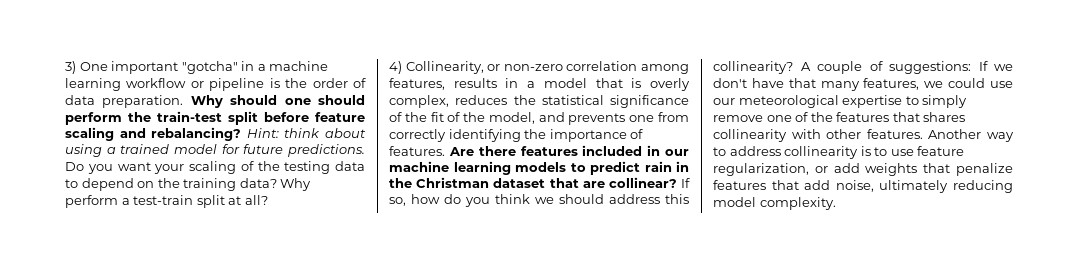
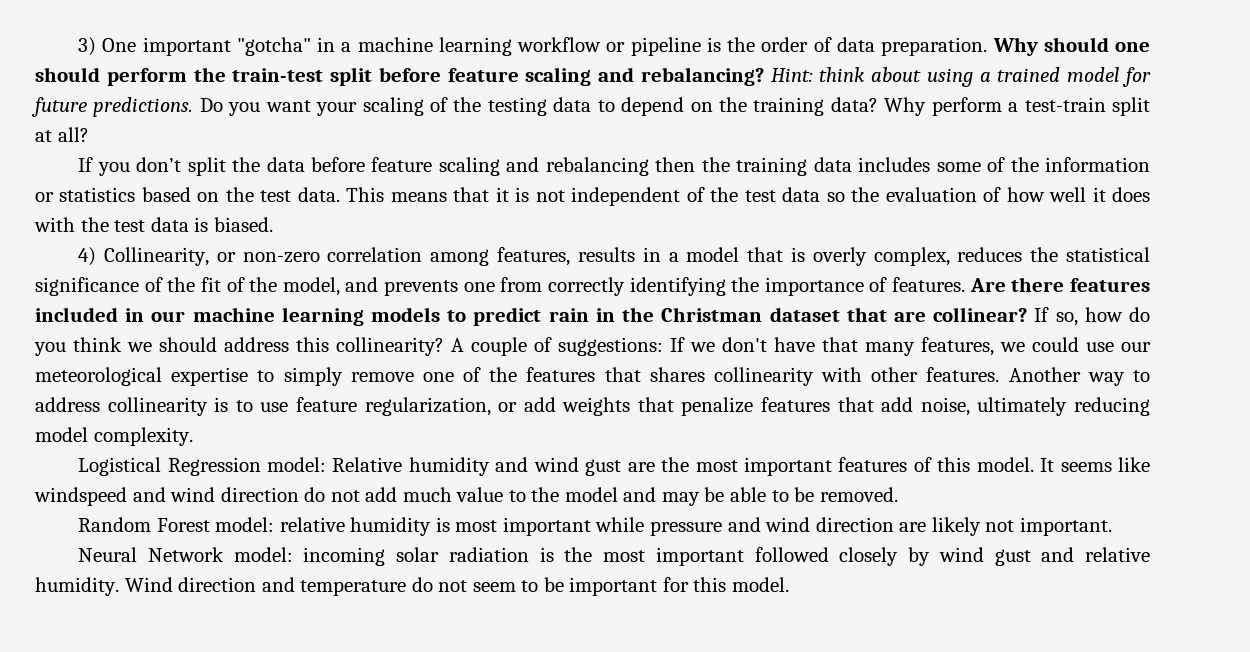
(268, 200) none -> [78,157,1150,176] [35,187,1151,206] [34,217,273,232] // If you don’t split the data before feature scaling and rebalancing then the training data includes some of the information or statistics based on the test data. This means that it is not independent of the test data so the evaluation of how well it does with the test data is biased.
(836, 203) none -> [78,457,1151,476] [34,487,898,506] [78,517,1112,536] [78,547,1150,566] [35,577,789,596] // Logistical Regression model: Relative humidity and wind gust are the most important features of this model. It seems like windspeed and wind direction do not add much value to the model and may be able to be removed. // Random Forest model: relative humidity is most important while pressure and wind direction are likely not important. // Neural Network model: incoming solar radiation is the most important followed closely by wind gust and relative humidity. Wind direction and temperature do not seem to be important for this model.

